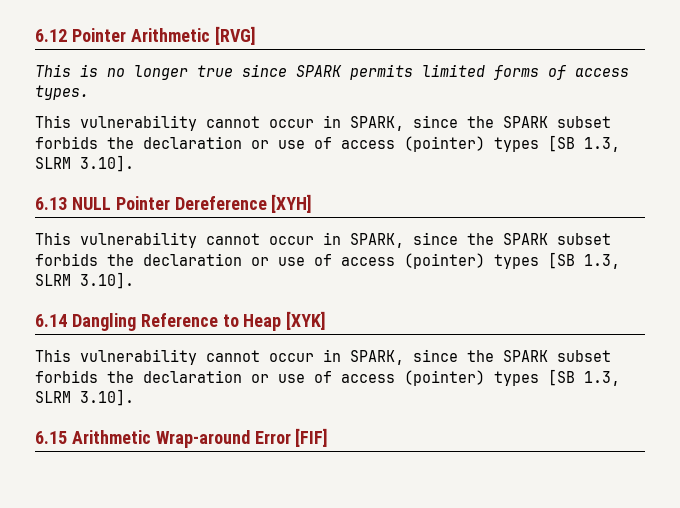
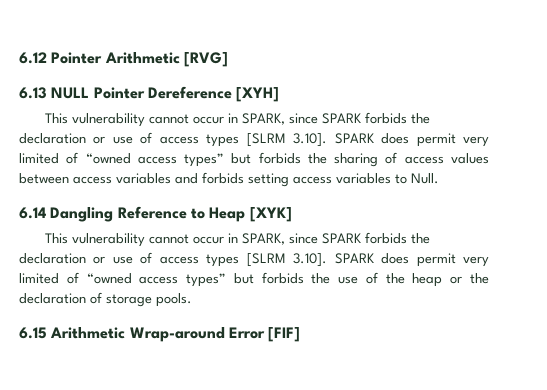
[35,64,629,80] [35,85,89,100] [35,115,611,131] [35,135,620,152] [35,155,134,172] // This is no longer true since SPARK permits limited forms of access types. // This vulnerability cannot occur in SPARK, since the SPARK subset forbids the declaration or use of access (pointer) types [SB 1.3, SLRM 3.10]. -> (228, 59) none
[467,233,611,245] [35,252,620,269] [35,272,134,289] the SPARK subset forbids the declaration or use of access (pointer) types [SB 1.3, SLRM 3.10]. -> [322,112,431,124] [19,132,489,147] [19,152,489,167] [19,172,439,187] SPARK forbids the declaration or use of access types [SLRM 3.10]. SPARK does permit very limited of “owned access types” but forbids the sharing of access values between access variables and forbids setting access variables to Null.
[467,350,611,362] [35,369,620,386] [35,389,134,406] the SPARK subset forbids the declaration or use of access (pointer) types [SB 1.3, SLRM 3.10]. -> [322,232,431,244] [19,252,489,267] [19,272,490,287] [19,292,192,307] SPARK forbids the declaration or use of access types [SLRM 3.10]. SPARK does permit very limited of “owned access types” but forbids the use of the heap or the declaration of storage pools.

